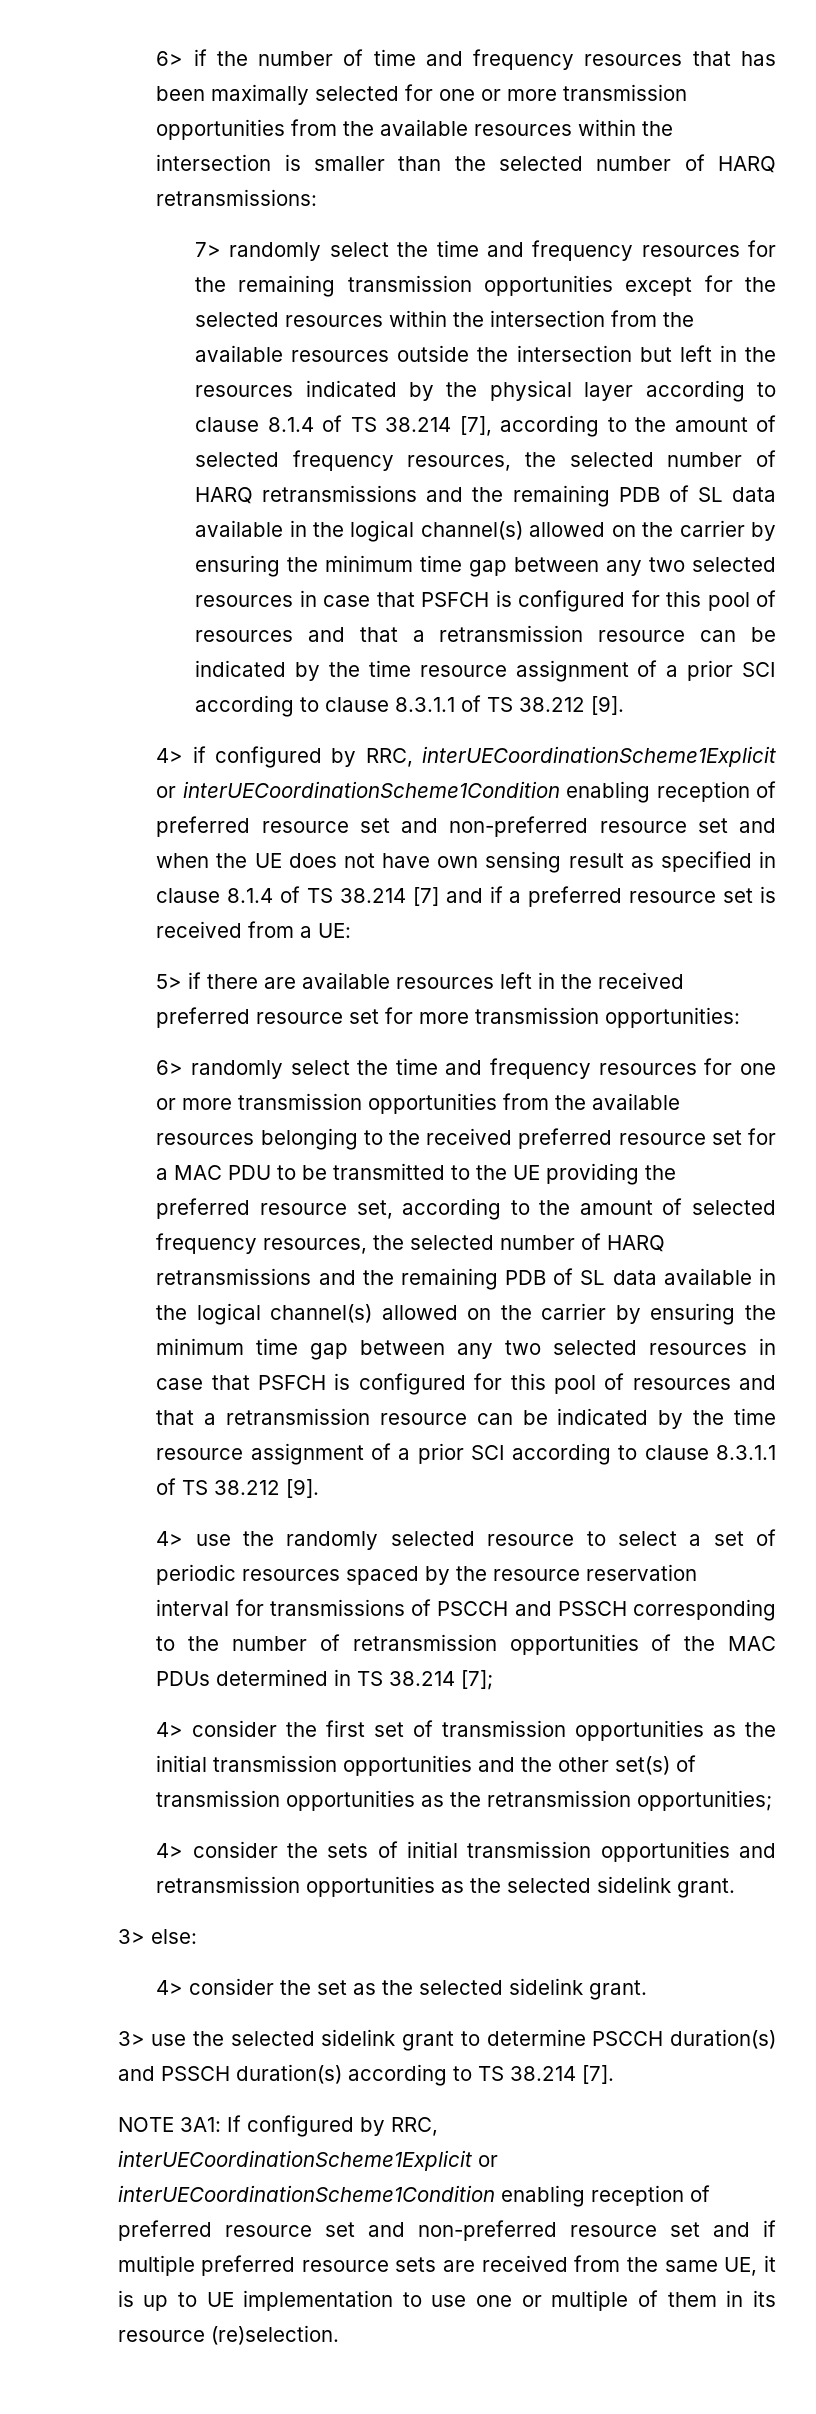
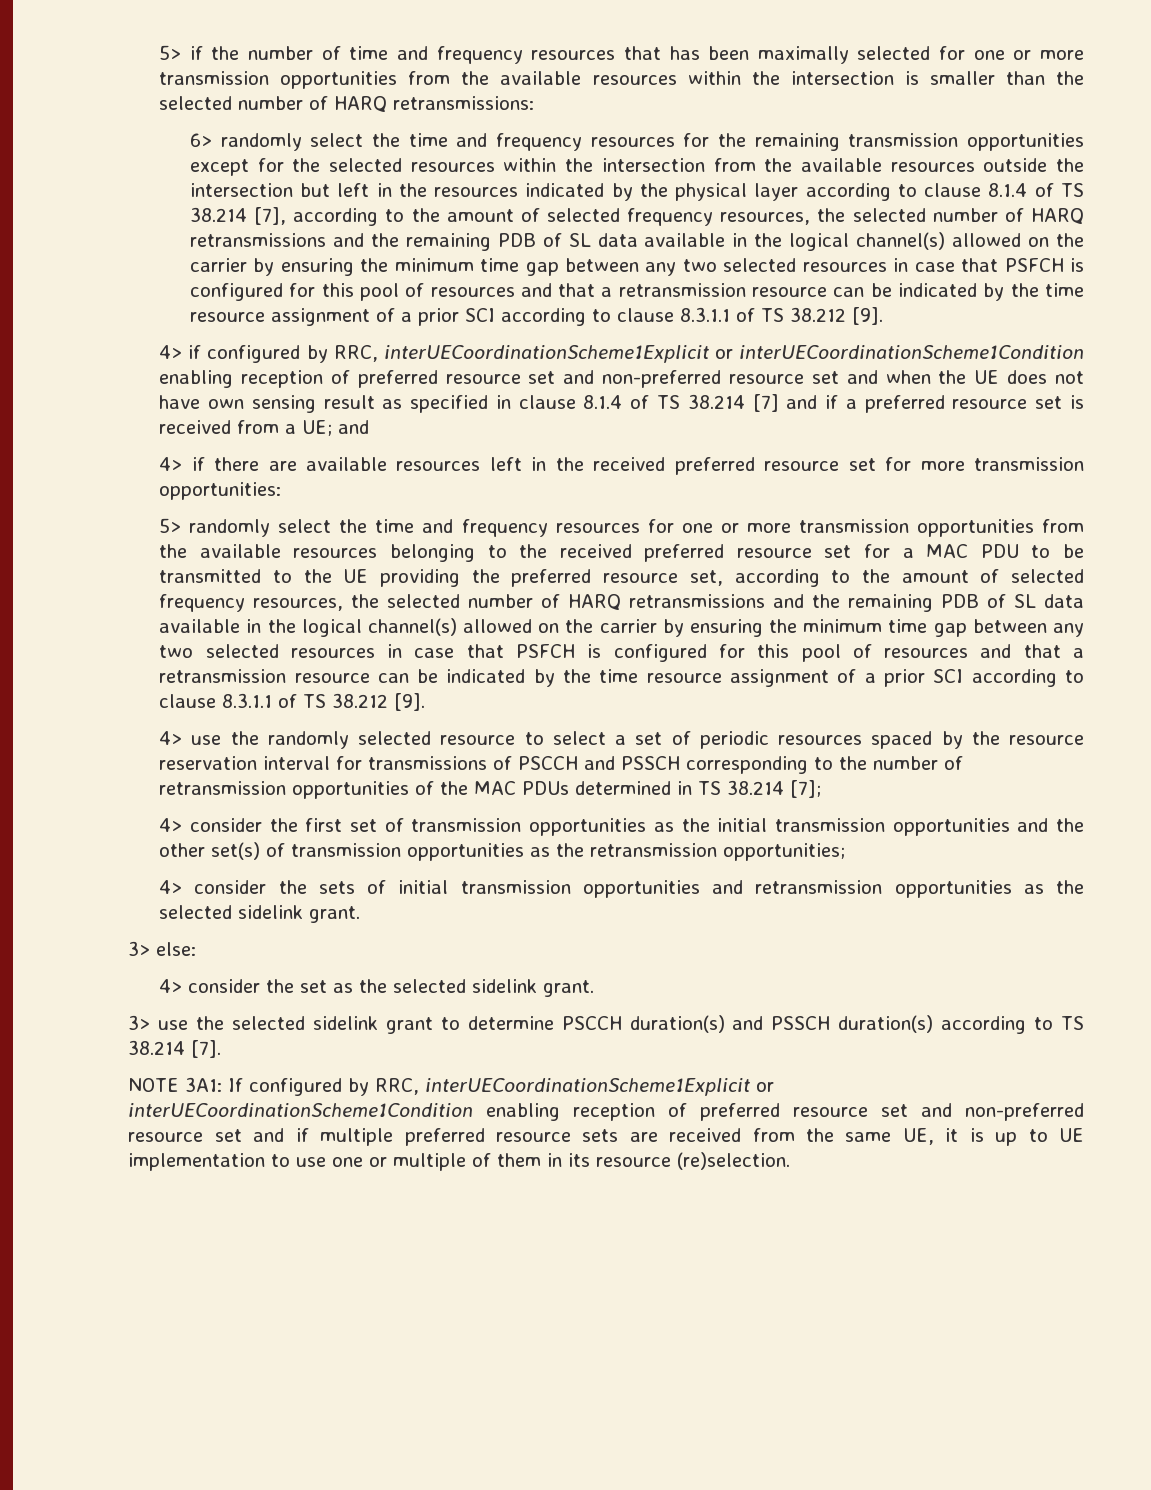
[156,51,184,66] 6> -> [159,45,182,60] 5>
[195,242,222,257] 7> -> [189,133,212,147] 6>
[318,923,352,938] [156,974,183,989] UE: // 5> -> [302,420,370,436] [159,457,183,471] UE; and // 4>
[156,1060,184,1075] 6> -> [159,518,182,533] 5>

